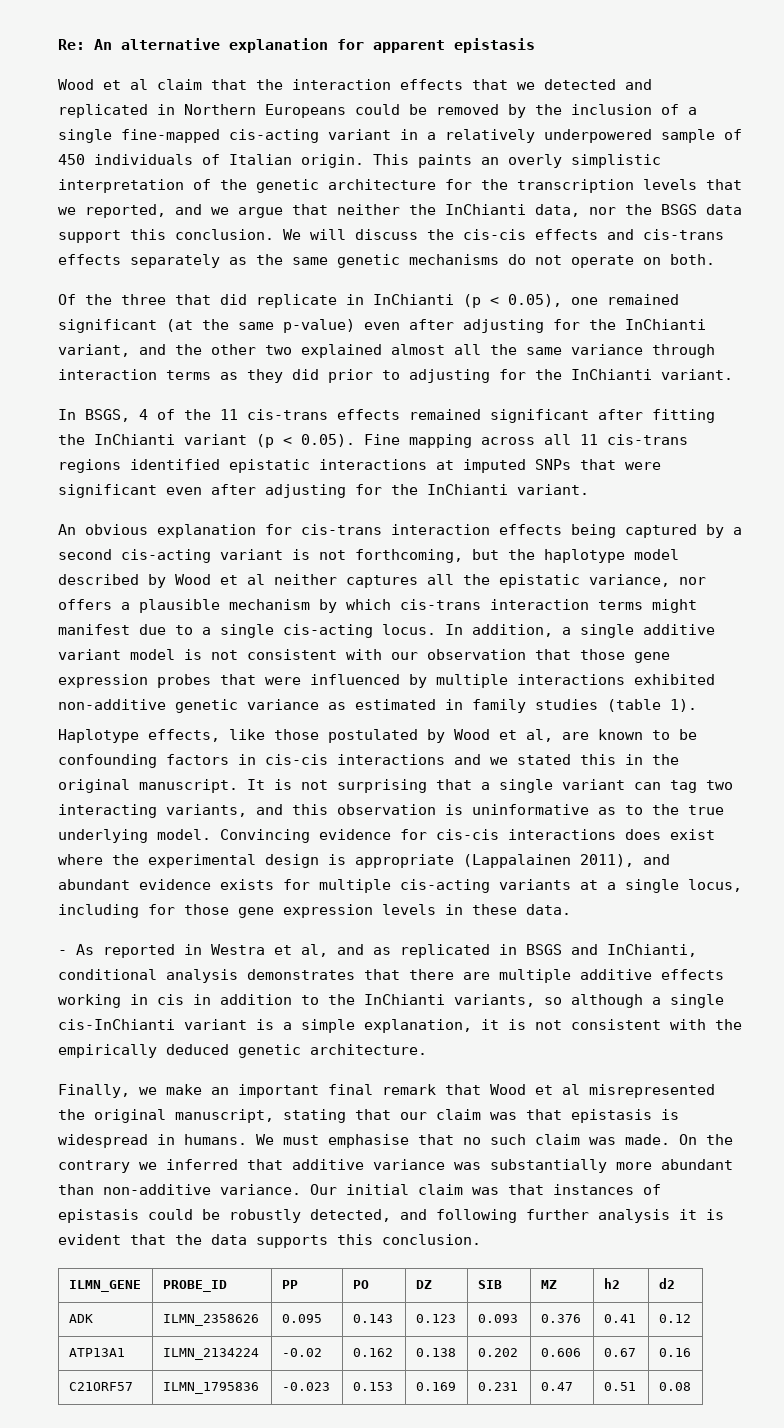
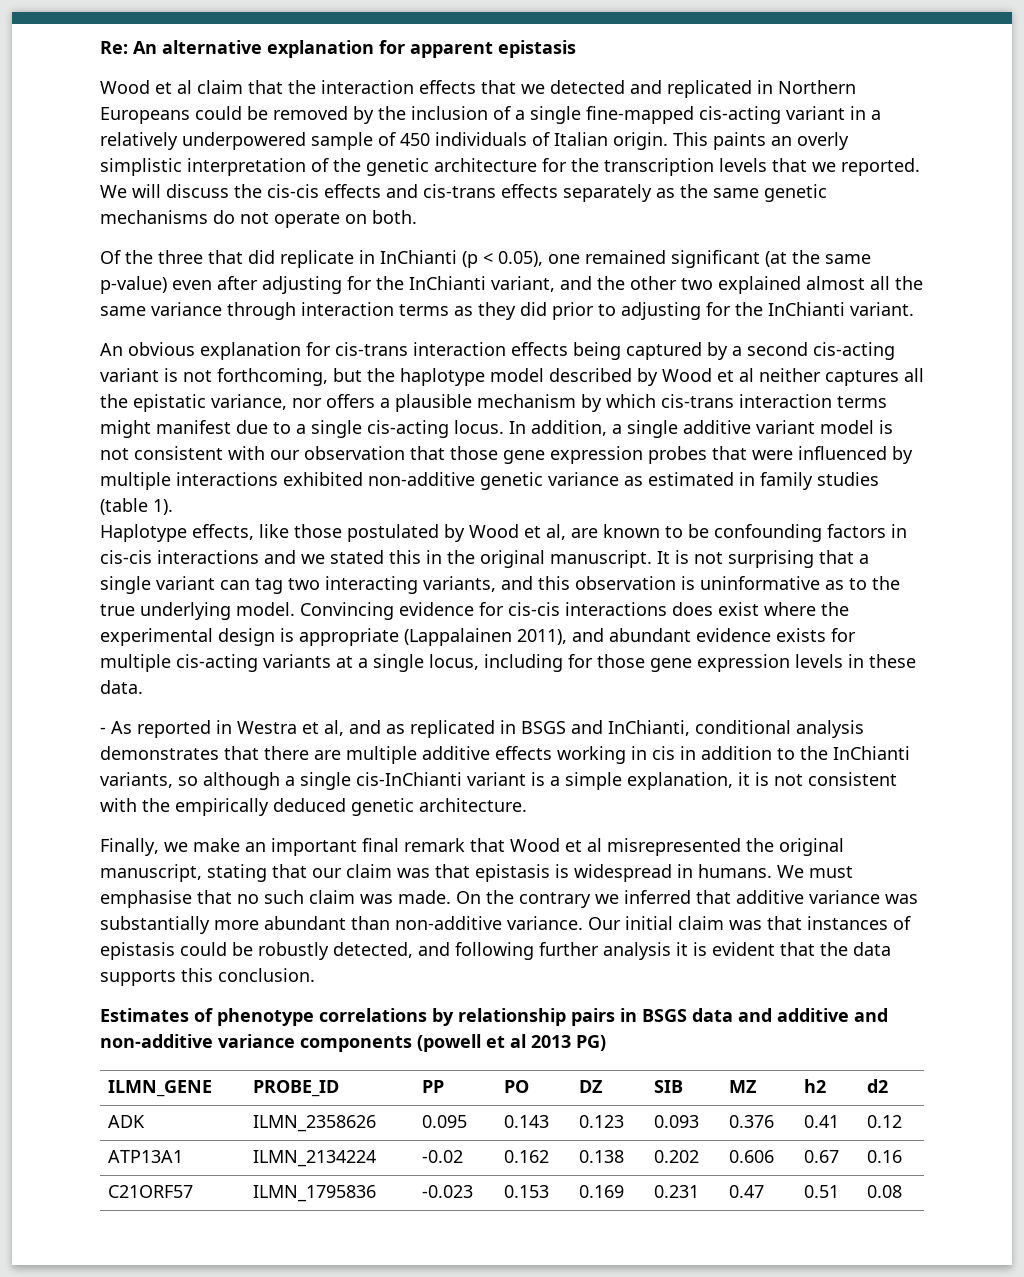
[85,204,742,218] [58,229,274,243] reported, and we argue that neither the InChianti data, nor the BSGS data support this conclusion. -> [841,158,920,176] reported.
[58,409,715,423] [58,434,688,448] [58,459,661,473] [58,484,589,498] // In BSGS, 4 of the 11 cis-trans effects remained significant after fitting the InChianti variant (p < 0.05). Fine mapping across all 11 cis-trans regions identified epistatic interactions at imputed SNPs that were significant even after adjusting for the InChianti variant. -> (914, 309) none
(481, 1239) none -> [100,1008,888,1026] [100,1034,606,1052] // Estimates of phenotype correlations by relationship pairs in BSGS data and additive and non-additive variance components (powell et al 2013 PG)

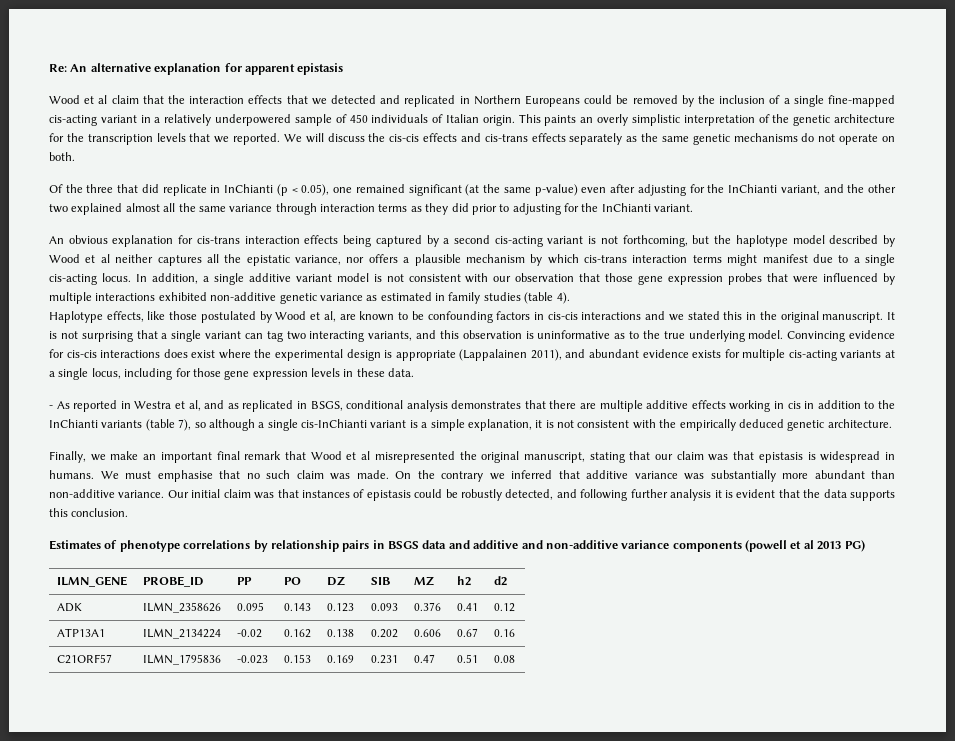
[153,499,173,515] 1). -> [556,292,570,304] 4).
[521,720,690,736] BSGS and InChianti, -> [310,401,343,411] BSGS,
[100,772,173,788] variants, -> [101,419,192,431] variants (table 7),

